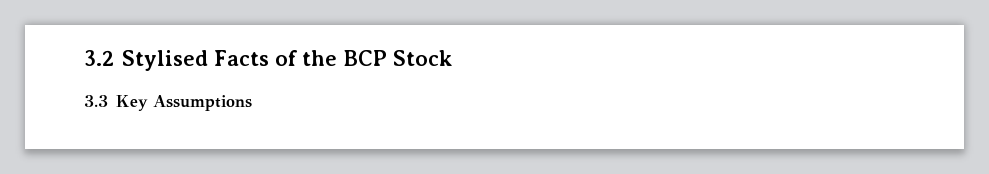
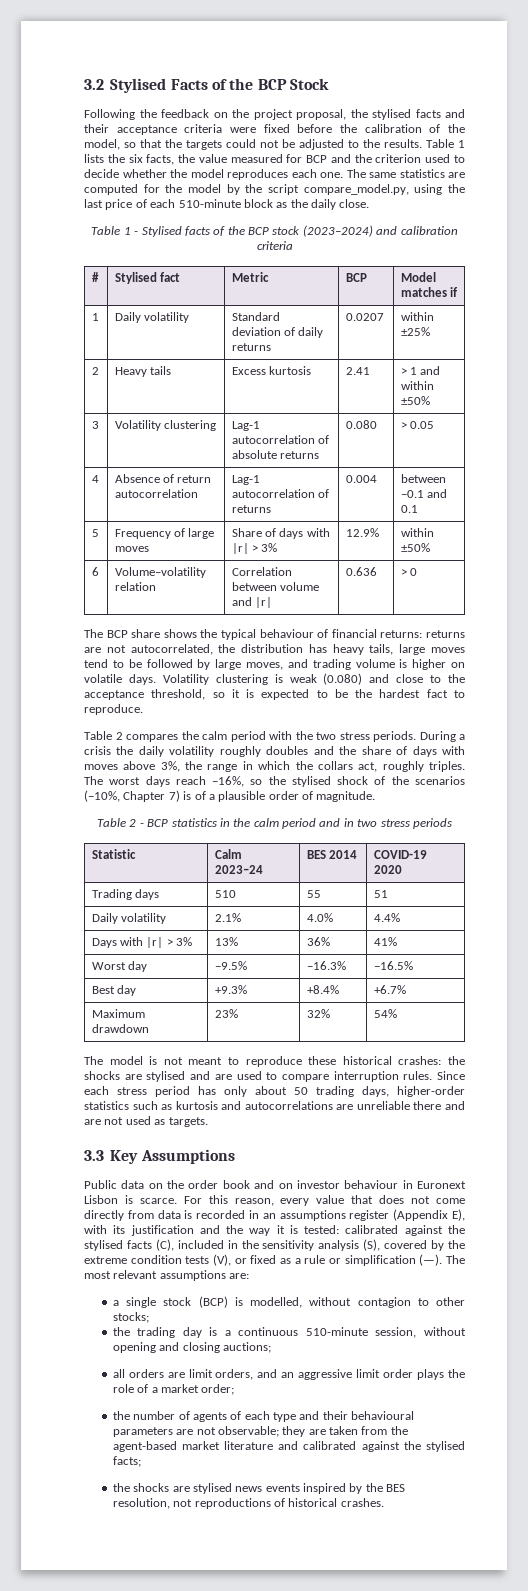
[84,95,253,111] 3.3 Key Assumptions -> [84,109,465,120] [84,124,465,135] [84,139,465,150] [84,154,466,165] [84,169,465,180] [84,184,465,195] [84,199,370,210] [91,225,458,237] [256,241,293,250] [91,272,99,282] [114,272,181,284] [231,272,269,282] [345,273,367,282] [400,272,436,282] [400,287,459,297] [91,313,99,321] [114,312,190,323] [231,312,280,321] [231,327,324,338] [231,343,271,351] [345,313,384,321] [400,312,434,321] [400,327,430,336] [91,367,99,375] [114,366,172,377] [231,366,312,375] [345,367,370,375] [400,366,441,375] [400,381,434,390] [400,396,430,405] [91,421,99,429] [114,420,217,431] [231,421,260,431] [231,435,330,444] [231,450,320,459] [345,420,377,429] [400,421,435,429] [91,475,99,483] [114,474,212,483] [114,489,198,498] [231,475,260,485] [231,489,330,498] [231,505,271,513] [345,475,377,483] [400,474,446,483] [400,489,448,498] [400,505,418,513] [91,529,99,537] [114,528,215,539] [114,546,149,552] [231,528,330,539] [231,543,278,554] [345,528,379,537] [400,528,434,537] [400,543,430,552] [91,567,99,576] [114,567,206,578] [114,582,156,591] [231,567,292,576] [231,582,320,591] [231,597,273,608] [345,567,377,576] [400,568,418,576] [84,629,465,640] [84,644,465,655] [84,659,465,670] [84,673,465,685] [84,689,465,700] [84,704,143,715] [84,731,465,742] [84,746,465,757] [84,761,466,772] [84,776,465,787] [84,790,376,802] [97,818,452,829] [91,849,136,859] [214,849,242,859] [214,865,263,874] [306,850,358,859] [373,850,427,859] [373,865,402,874] [91,889,160,900] [214,890,236,898] [306,890,321,898] [373,890,388,898] [91,913,167,924] [214,913,241,922] [306,913,333,922] [373,913,400,922] [91,937,193,948] [214,937,238,946] [306,937,330,946] [373,937,397,946] [91,961,148,972] [214,961,247,970] [306,961,346,970] [373,961,413,970] [91,985,137,996] [214,985,247,994] [306,985,339,994] [373,985,406,994] [91,1009,145,1018] [91,1024,149,1033] [214,1009,238,1018] [306,1009,330,1018] [373,1009,397,1018] [84,1056,465,1067] [84,1071,465,1082] [84,1086,465,1097] [84,1101,465,1110] [84,1116,208,1127] [84,1149,235,1164] [84,1180,467,1189] [84,1195,466,1206] [84,1209,466,1221] [84,1225,465,1236] [84,1239,466,1251] [84,1254,465,1266] [84,1270,250,1281] [112,1296,466,1308] [112,1312,149,1323] [112,1327,466,1338] [112,1342,271,1353] [112,1369,465,1380] [112,1384,235,1395] [112,1411,415,1422] [112,1426,408,1437] [112,1441,465,1452] [112,1456,141,1467] [112,1483,406,1494] [112,1498,384,1509] Following the feedback on the project proposal, the stylised facts and their acceptance criteria were fixed before the calibration of the model, so that the targets could not be adjusted to the results. Table 1 lists the six facts, the value measured for BCP and the criterion used to decide whether the model reproduces each one. The same statistics are computed for the model by the script compare_model.py, using the last price of each 510-minute block as the daily close. // Table 1 - Stylised facts of the BCP stock (2023–2024) and calibration criteria // # | Stylised fact | Metric | BCP | Model matches if // 1 | Daily volatility | Standard deviation of daily returns | 0.0207 | within ±25% // 2 | Heavy tails | Excess kurtosis | 2.41 | > 1 and within ±50% // 3 | Volatility clustering | Lag-1 autocorrelation of absolute returns | 0.080 | > 0.05 // 4 | Absence of return autocorrelation | Lag-1 autocorrelation of returns | 0.004 | between −0.1 and 0.1 // 5 | Frequency of large moves | Share of days with |r| > 3% | 12.9% | within ±50% // 6 | Volume–volatility relation | Correlation between volume and |r| | 0.636 | > 0 // The BCP share shows the typical behaviour of financial returns: returns are not autocorrelated, the distribution has heavy tails, large moves tend to be followed by large moves, and trading volume is higher on volatile days. Volatility clustering is weak (0.080) and close to the acceptance threshold, so it is expected to be the hardest fact to reproduce. // Table 2 compares the calm period with the two stress periods. During a crisis the daily volatility roughly doubles and the share of days with moves above 3%, the range in which the collars act, roughly triples. The worst days reach −16%, so the stylised shock of the scenarios (−10%, Chapter 7) is of a plausible order of magnitude. // Table 2 - BCP statistics in the calm period and in two stress periods // Statistic | Calm 2023–24 | BES 2014 | COVID-19 2020 // Trading days | 510 | 55 | 51 // Daily volatility | 2.1% | 4.0% | 4.4% // Days with |r| > 3% | 13% | 36% | 41% // Worst day | −9.5% | −16.3% | −16.5% // Best day | +9.3% | +8.4% | +6.7% // Maximum drawdown | 23% | 32% | 54% // The model is not meant to reproduce these historical crashes: the shocks are stylised and are used to compare interruption rules. Since each stress period has only about 50 trading days, higher-order statistics such as kurtosis and autocorrelations are unreliable there and are not used as targets. // 3.3 Key Assumptions // Public data on the order book and on investor behaviour in Euronext Lisbon is scarce. For this reason, every value that does not come directly from data is recorded in an assumptions register (Appendix E), with its justification and the way it is tested: calibrated against the stylised facts (C), included in the sensitivity analysis (S), covered by the extreme condition tests (V), or fixed as a rule or simplification (—). The most relevant assumptions are: // a single stock (BCP) is modelled, without contagion to other stocks; // the trading day is a continuous 510-minute session, without opening and closing auctions; // all orders are limit orders, and an aggressive limit order plays the role of a market order; // the number of agents of each type and their behavioural parameters are not observable; they are taken from the agent-based market literature and calibrated against the stylised facts; // the shocks are stylised news events inspired by the BES resolution, not reproductions of historical crashes.

